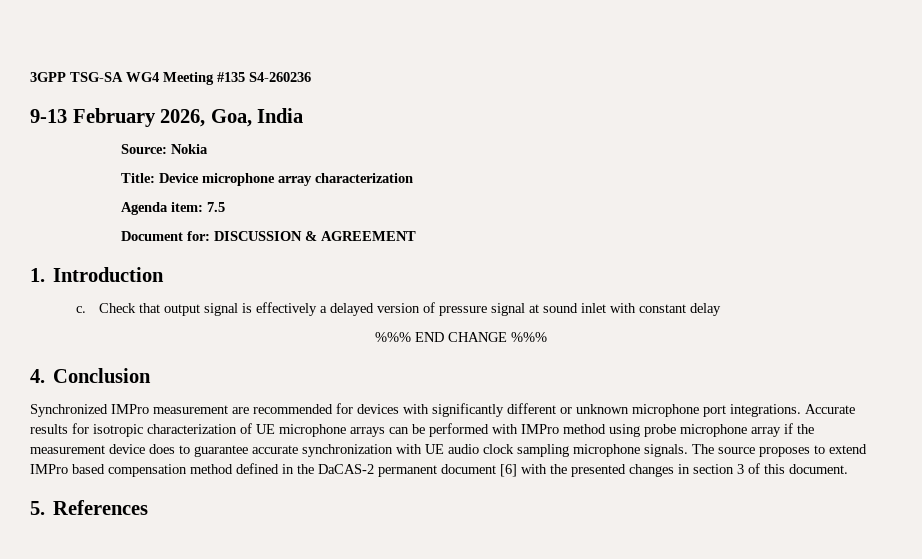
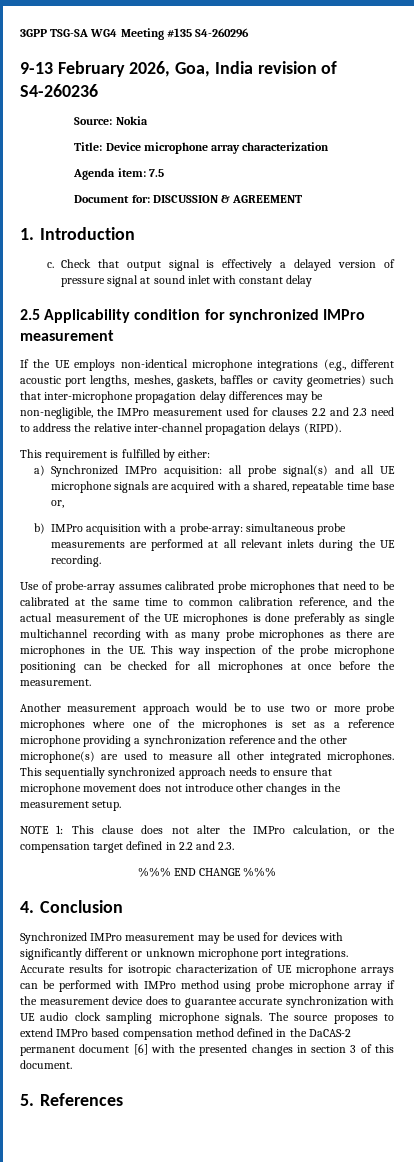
[249,72,311,82] S4-260236 -> [195,28,250,38] S4-260296
(304, 115) none -> [257,61,338,74] [20,84,98,97] revision of S4-260236
(721, 309) none -> [20,309,365,323] [20,330,114,341] [20,359,394,371] [20,375,394,387] [20,391,324,403] [20,407,394,419] [20,423,341,435] [20,449,211,461] [33,465,395,477] [50,481,395,493] [50,500,64,508] [33,523,347,535] [50,539,395,551] [50,555,101,567] [20,581,396,593] [20,597,395,608] [20,613,396,625] [20,629,395,641] [20,645,395,657] [20,661,396,673] [20,679,91,686] [20,703,395,715] [20,719,395,731] [20,735,347,747] [20,751,394,763] [20,767,332,779] [20,783,341,795] [20,801,122,811] [20,825,396,836] [20,841,235,853] // 2.5 Applicability condition for synchronized IMPro measurement // If the UE employs non-identical microphone integrations (e.g., different acoustic port lengths, meshes, gaskets, baffles or cavity geometries) such that inter-microphone propagation delay differences may be non-negligible, the IMPro measurement used for clauses 2.2 and 2.3 need to address the relative inter-channel propagation delays (RIPD). // This requirement is fulfilled by either: // a) Synchronized IMPro acquisition: all probe signal(s) and all UE microphone signals are acquired with a shared, repeatable time base or, // b) IMPro acquisition with a probe-array: simultaneous probe measurements are performed at all relevant inlets during the UE recording. // Use of probe-array assumes calibrated probe microphones that need to be calibrated at the same time to common calibration reference, and the actual measurement of the UE microphones is done preferably as single multichannel recording with as many probe microphones as there are microphones in the UE. This way inspection of the probe microphone positioning can be checked for all microphones at once before the measurement. // Another measurement approach would be to use two or more probe microphones where one of the microphones is set as a reference microphone providing a synchronization reference and the other microphone(s) are used to measure all other integrated microphones. This sequentially synchronized approach needs to ensure that microphone movement does not introduce other changes in the measurement setup. // NOTE 1: This clause does not alter the IMPro calculation, or the compensation target defined in 2.2 and 2.3.
[232,404,333,414] are recommended -> [197,932,261,944] may be used

